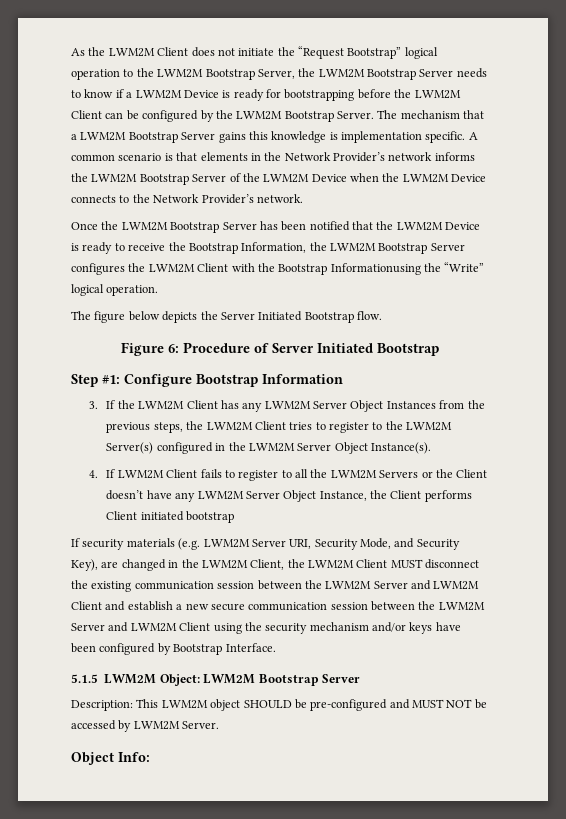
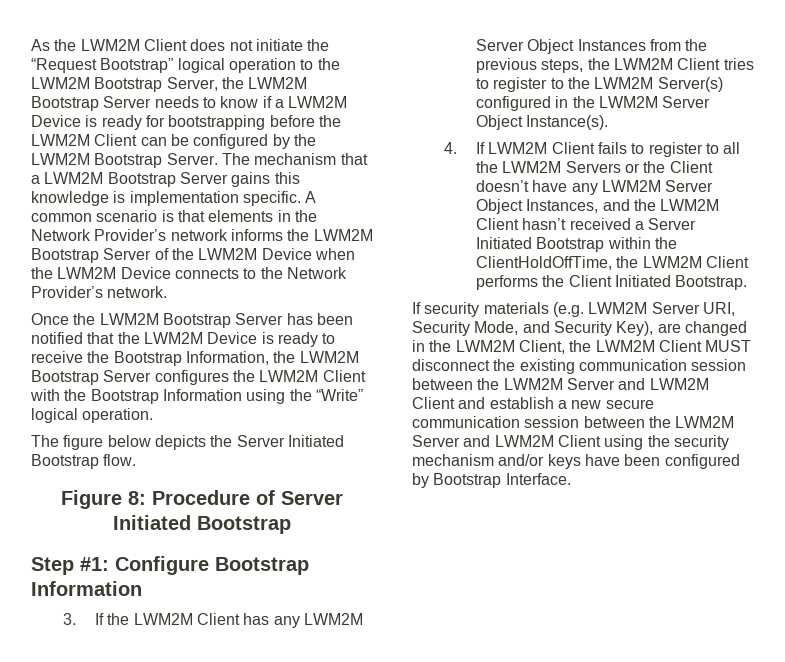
[330,263,421,275] Informationusing -> [162,389,286,404] Information using
[167,344,179,353] 6: -> [128,491,146,505] 8:
[319,490,472,502] [106,511,235,523] Instance, the Client performs Client initiated bootstrap -> [526,199,720,213] [475,218,697,230] [475,237,677,252] [475,256,749,270] [475,275,748,290] Instances, and the LWM2M Client hasn’t received a Server Initiated Bootstrap within the ClientHoldOffTime, the LWM2M Client performs the Client Initiated Bootstrap.
[71,674,361,686] [71,699,487,711] [71,720,220,732] [71,752,150,765] // 5.1.5 LWM2M Object: LWM2M Bootstrap Server // Description: This LWM2M object SHOULD be pre-configured and MUST NOT be accessed by LWM2M Server. // Object Info: -> (571, 479) none

